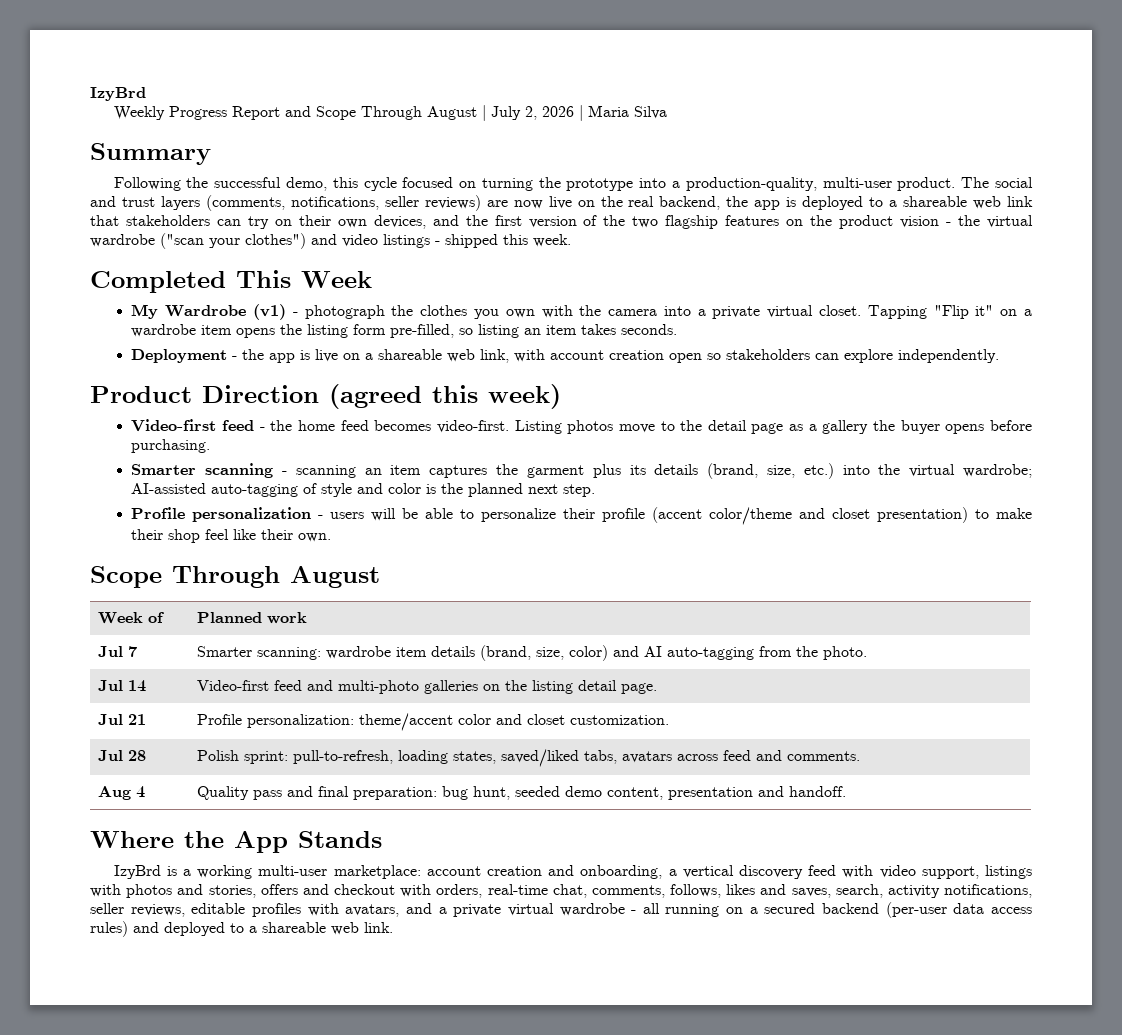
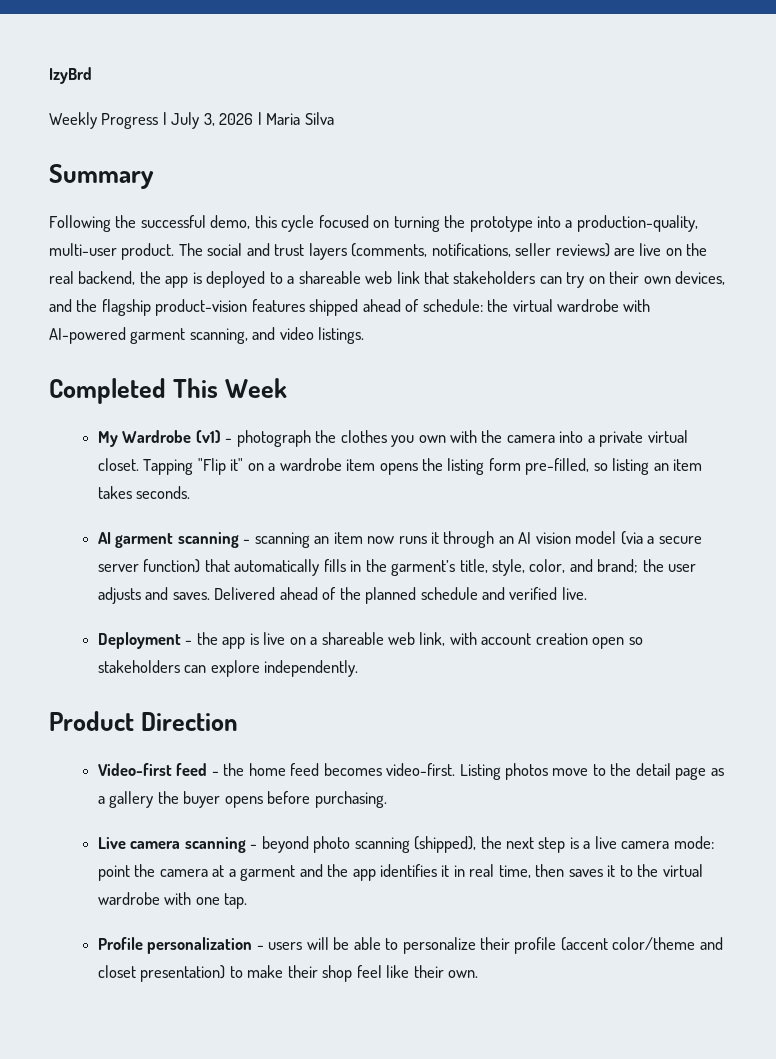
[231,106,477,120] Report and Scope Through August -> (159, 121) none
[524,106,537,120] 2, -> [203,113,215,126] 3,
[513,200,543,209] now -> (636, 252) none
[494,215,1033,229] [90,233,571,249] first version of the two flagship features on the product vision - the virtual wardrobe ("scan your clothes") and video listings - shipped this week. -> [101,299,651,316] [49,327,365,344] flagship product-vision features shipped ahead of schedule: the virtual wardrobe with AI-powered garment scanning, and video listings.
(678, 329) none -> [97,531,702,548] [97,559,697,576] [97,587,587,604] // AI garment scanning - scanning an item now runs it through an AI vision model (via a secure server function) that automatically fills in the garment’s title, style, color, and brand; the user adjusts and saves. Delivered ahead of the planned schedule and verified live.
[329,384,561,409] (agreed this week) -> (239, 721) none
[131,463,1032,479] [131,483,596,497] Smarter scanning - scanning an item captures the garment plus its details (brand, size, etc.) into the virtual wardrobe; AI-assisted auto-tagging of style and color is the planned next step. -> [97,836,714,853] [97,864,703,881] [97,892,248,909] Live camera scanning - beyond photo scanning (shipped), the next step is a live camera mode: point the camera at a garment and the app identifies it in real time, then saves it to the virtual wardrobe with one tap.
[90,566,380,588] [97,612,164,624] [196,612,307,624] [97,646,137,657] [196,645,867,661] [97,680,146,692] [196,680,657,694] [97,714,146,725] [196,713,669,731] [97,750,146,761] [196,749,860,767] [97,786,145,800] [196,786,846,800] [90,831,382,853] [113,865,1033,879] [90,884,1032,898] [90,902,1032,918] [90,921,393,937] // Scope Through August // Week of | Planned work // Jul 7 | Smarter scanning: wardrobe item details (brand, size, color) and AI auto-tagging from the photo. // Jul 14 | Video-first feed and multi-photo galleries on the listing detail page. // Jul 21 | Profile personalization: theme/accent color and closet customization. // Jul 28 | Polish sprint: pull-to-refresh, loading states, saved/liked tabs, avatars across feed and comments. // Aug 4 | Quality pass and final preparation: bug hunt, seeded demo content, presentation and handoff. // Where the App Stands // IzyBrd is a working multi-user marketplace: account creation and onboarding, a vertical discovery feed with video support, listings with photos and stories, offers and checkout with orders, real-time chat, comments, follows, likes and saves, search, activity notifications, seller reviews, editable profiles with avatars, and a private virtual wardrobe - all running on a secured backend (per-user data access rules) and deployed to a shareable web link. -> (479, 974) none

